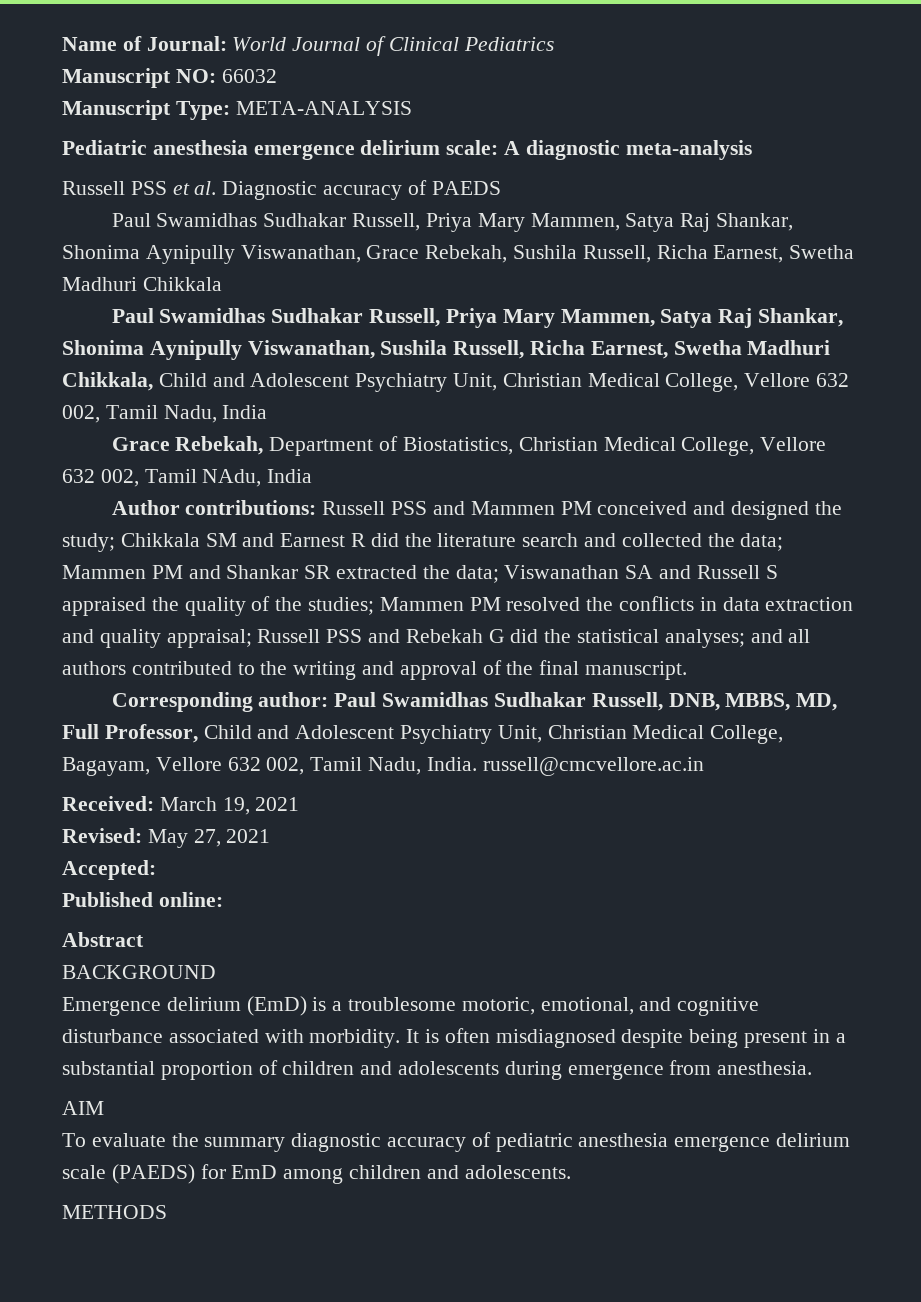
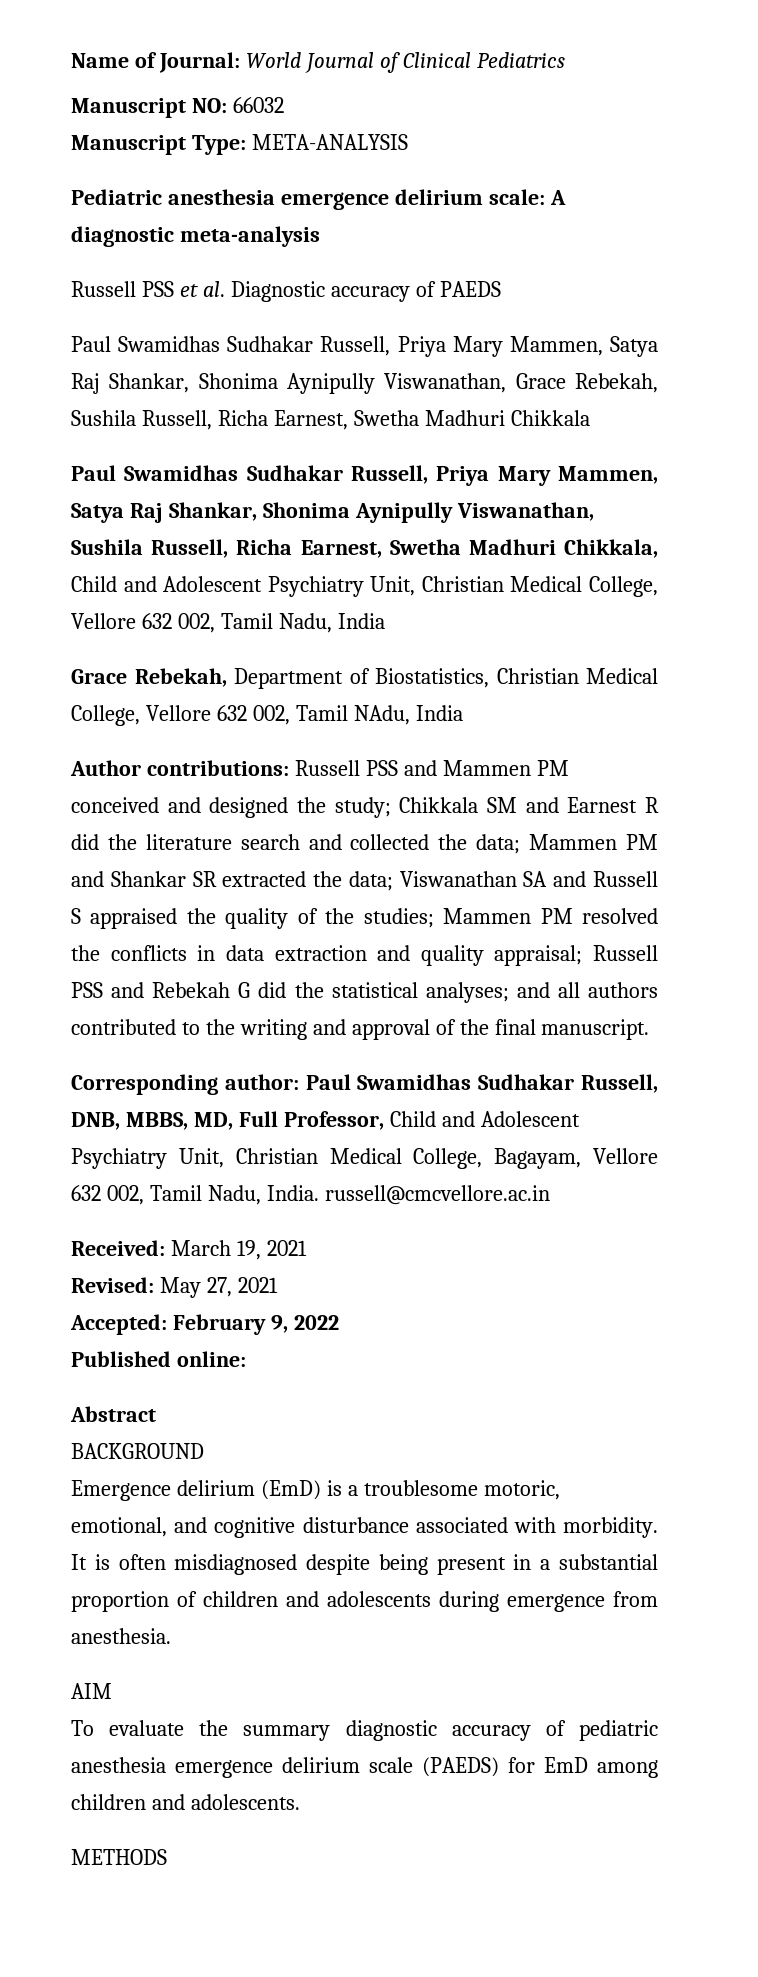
(156, 870) none -> [172,1314,339,1335] February 9, 2022

